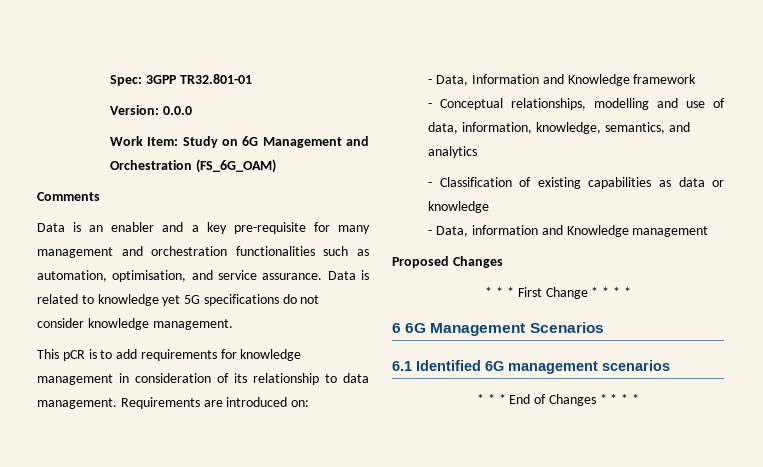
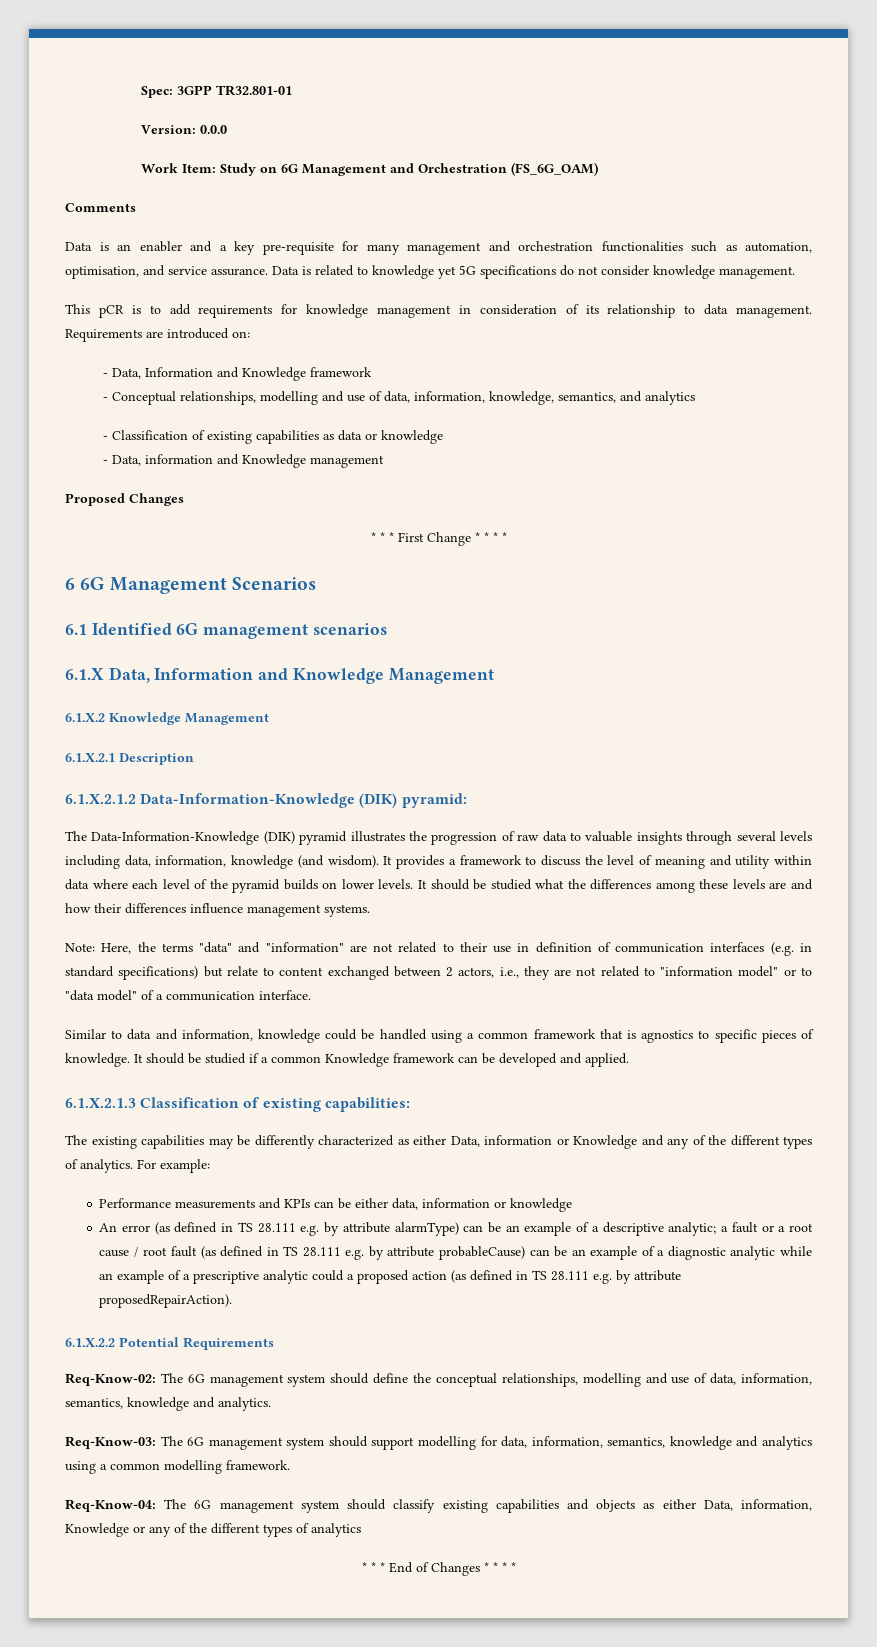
(670, 365) none -> [65,667,494,684] [65,712,269,725] [65,753,194,765] [65,793,467,808] [65,831,812,845] [65,855,812,869] [65,879,813,893] [65,903,370,917] [65,942,812,956] [65,966,813,980] [65,990,311,1001] [65,1029,815,1043] [65,1053,629,1067] [65,1097,410,1112] [65,1135,812,1149] [65,1159,210,1173] [99,1198,573,1212] [99,1222,814,1236] [99,1246,812,1260] [99,1270,682,1284] [99,1294,233,1308] [65,1337,274,1350] [65,1373,813,1387] [65,1397,271,1411] [65,1436,812,1450] [65,1460,290,1474] [65,1499,812,1513] [65,1523,361,1537] // 6.1.X Data, Information and Knowledge Management // 6.1.X.2 Knowledge Management // 6.1.X.2.1 Description // 6.1.X.2.1.2 Data-Information-Knowledge (DIK) pyramid: // The Data-Information-Knowledge (DIK) pyramid illustrates the progression of raw data to valuable insights through several levels including data, information, knowledge (and wisdom). It provides a framework to discuss the level of meaning and utility within data where each level of the pyramid builds on lower levels. It should be studied what the differences among these levels are and how their differences influence management systems. // Note: Here, the terms "data" and "information" are not related to their use in definition of communication interfaces (e.g. in standard specifications) but relate to content exchanged between 2 actors, i.e., they are not related to "information model" or to "data model" of a communication interface. // Similar to data and information, knowledge could be handled using a common framework that is agnostics to specific pieces of knowledge. It should be studied if a common Knowledge framework can be developed and applied. // 6.1.X.2.1.3 Classification of existing capabilities: // The existing capabilities may be differently characterized as either Data, information or Knowledge and any of the different types of analytics. For example: // Performance measurements and KPIs can be either data, information or knowledge // An error (as defined in TS 28.111 e.g. by attribute alarmType) can be an example of a descriptive analytic; a fault or a root cause / root fault (as defined in TS 28.111 e.g. by attribute probableCause) can be an example of a diagnostic analytic while an example of a prescriptive analytic could a proposed action (as defined in TS 28.111 e.g. by attribute proposedRepairAction). // 6.1.X.2.2 Potential Requirements // Req-Know-02: The 6G management system should define the conceptual relationships, modelling and use of data, information, semantics, knowledge and analytics. // Req-Know-03: The 6G management system should support modelling for data, information, semantics, knowledge and analytics using a common modelling framework. // Req-Know-04: The 6G management system should classify existing capabilities and objects as either Data, information, Knowledge or any of the different types of analytics

